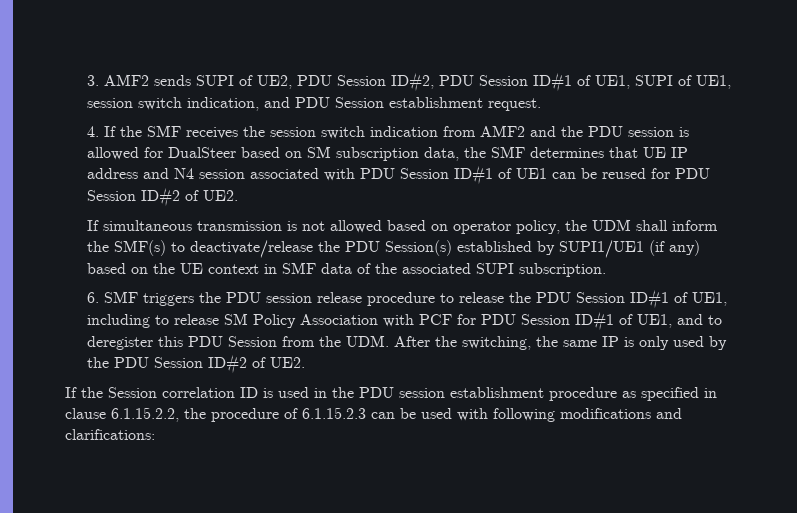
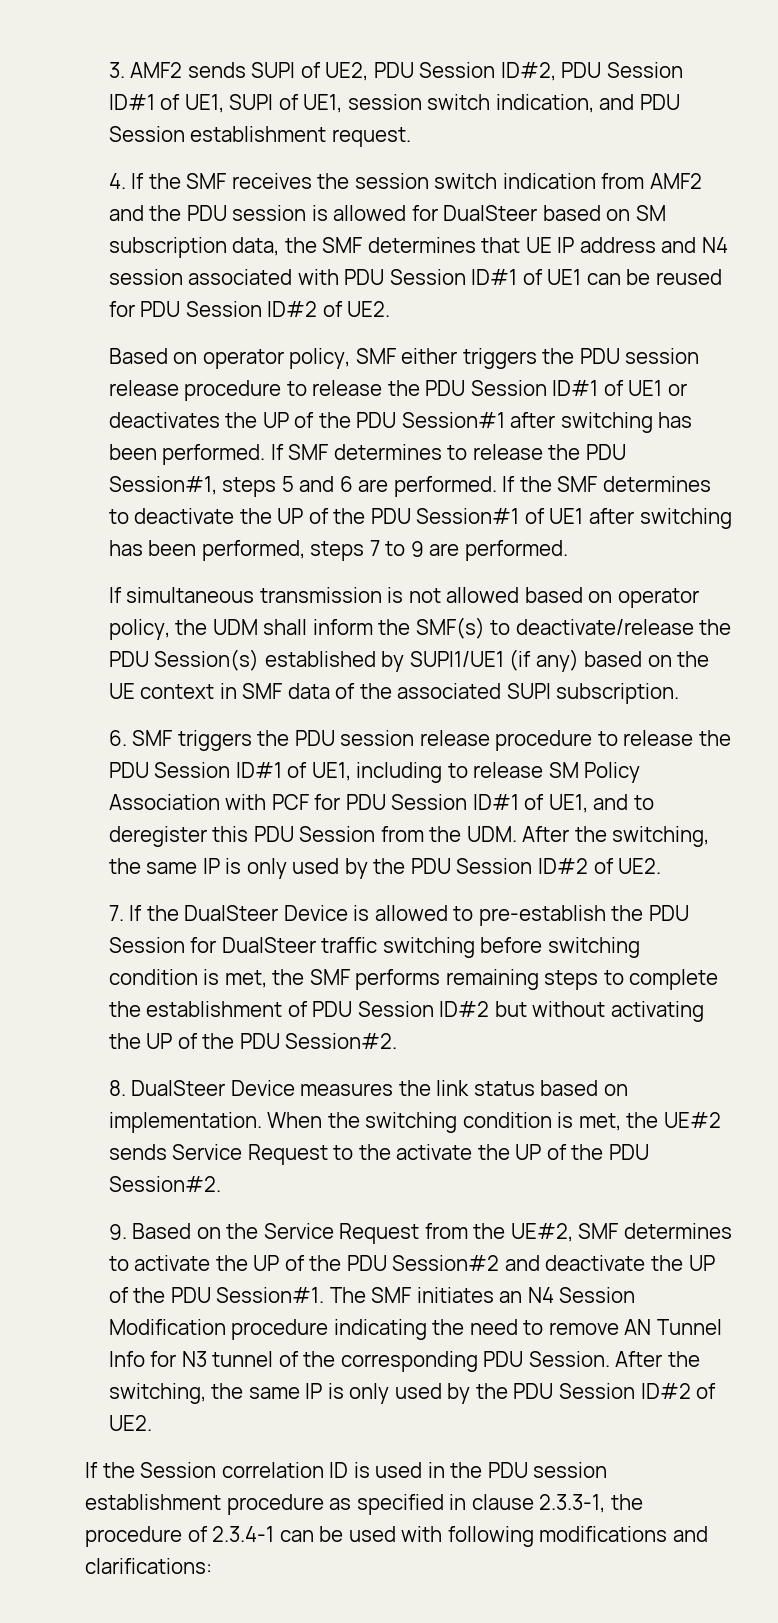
(238, 195) none -> [108,348,700,369] [108,380,687,401] [108,412,693,433] [108,444,626,465] [108,476,711,497] [108,508,732,529] [108,540,568,561] // Based on operator policy, SMF either triggers the PDU session release procedure to release the PDU Session ID#1 of UE1 or deactivates the UP of the PDU Session#1 after switching has been performed. If SMF determines to release the PDU Session#1, steps 5 and 6 are performed. If the SMF determines to deactivate the UP of the PDU Session#1 of UE1 after switching has been performed, steps 7 to 9 are performed.
(305, 362) none -> [108,905,689,926] [108,937,640,958] [108,969,719,990] [108,1001,704,1022] [108,1033,398,1049] [108,1080,628,1096] [108,1112,721,1133] [108,1144,649,1165] [108,1176,221,1192] [108,1223,732,1244] [108,1255,715,1271] [108,1287,636,1303] [108,1319,722,1340] [108,1351,700,1372] [108,1383,717,1404] [108,1415,152,1431] // 7. If the DualSteer Device is allowed to pre-establish the PDU Session for DualSteer traffic switching before switching condition is met, the SMF performs remaining steps to complete the establishment of PDU Session ID#2 but without activating the UP of the PDU Session#2. // 8. DualSteer Device measures the link status based on implementation. When the switching condition is met, the UE#2 sends Service Request to the activate the UP of the PDU Session#2. // 9. Based on the Service Request from the UE#2, SMF determines to activate the UP of the PDU Session#2 and deactivate the UP of the PDU Session#1. The SMF initiates an N4 Session Modification procedure indicating the need to remove AN Tunnel Info for N3 tunnel of the corresponding PDU Session. After the switching, the same IP is only used by the PDU Session ID#2 of UE2.
[111,407,179,422] 6.1.15.2.2, -> [539,1494,606,1513] 2.3.3-1,
[302,407,366,419] 6.1.15.2.3 -> [212,1526,275,1542] 2.3.4-1

